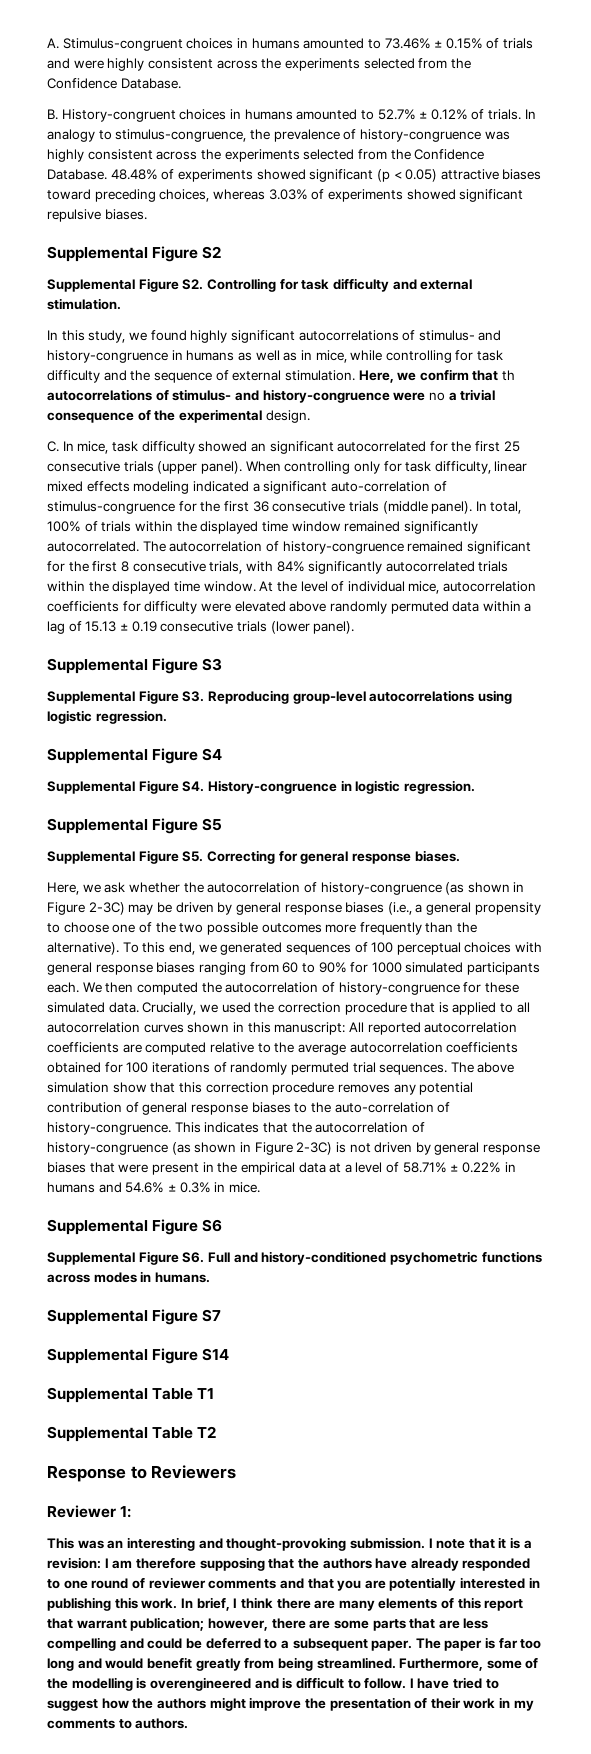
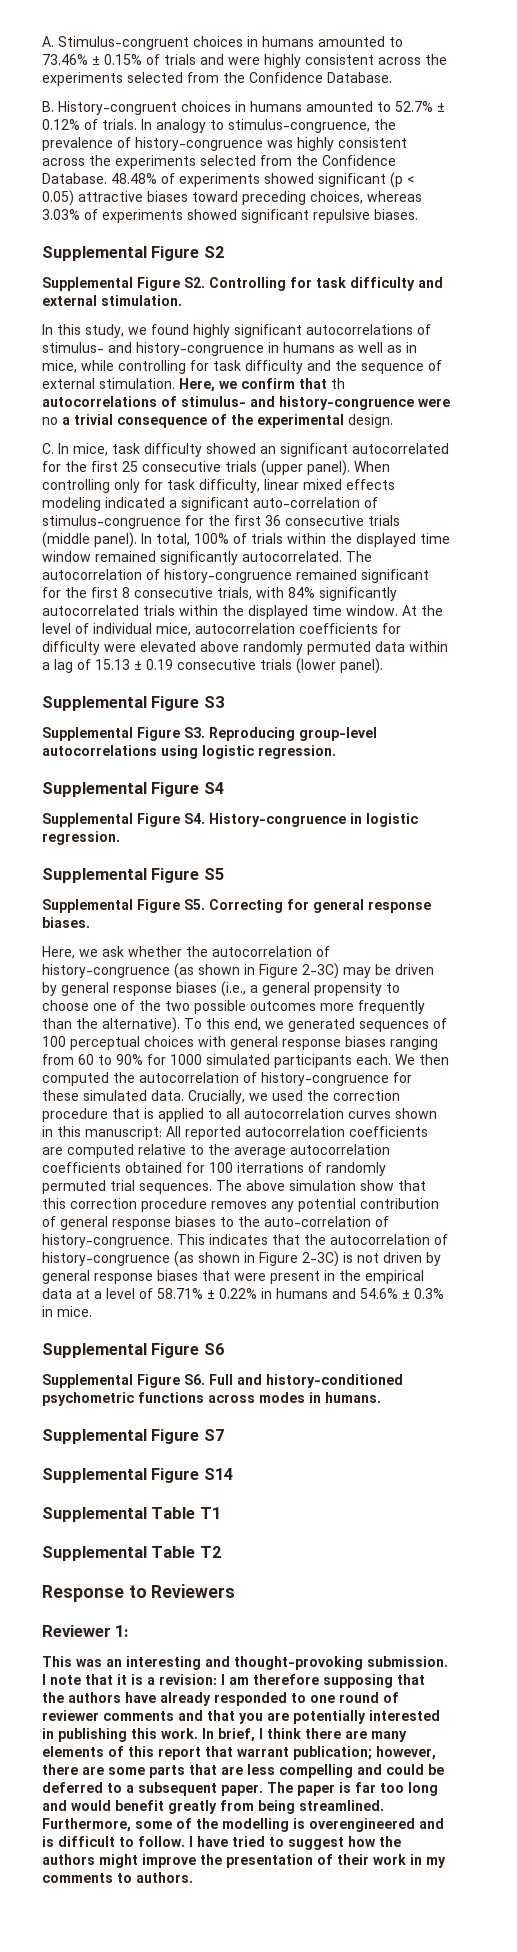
[151,1062,210,1073] iterations -> [237,1162,304,1173] iterrations

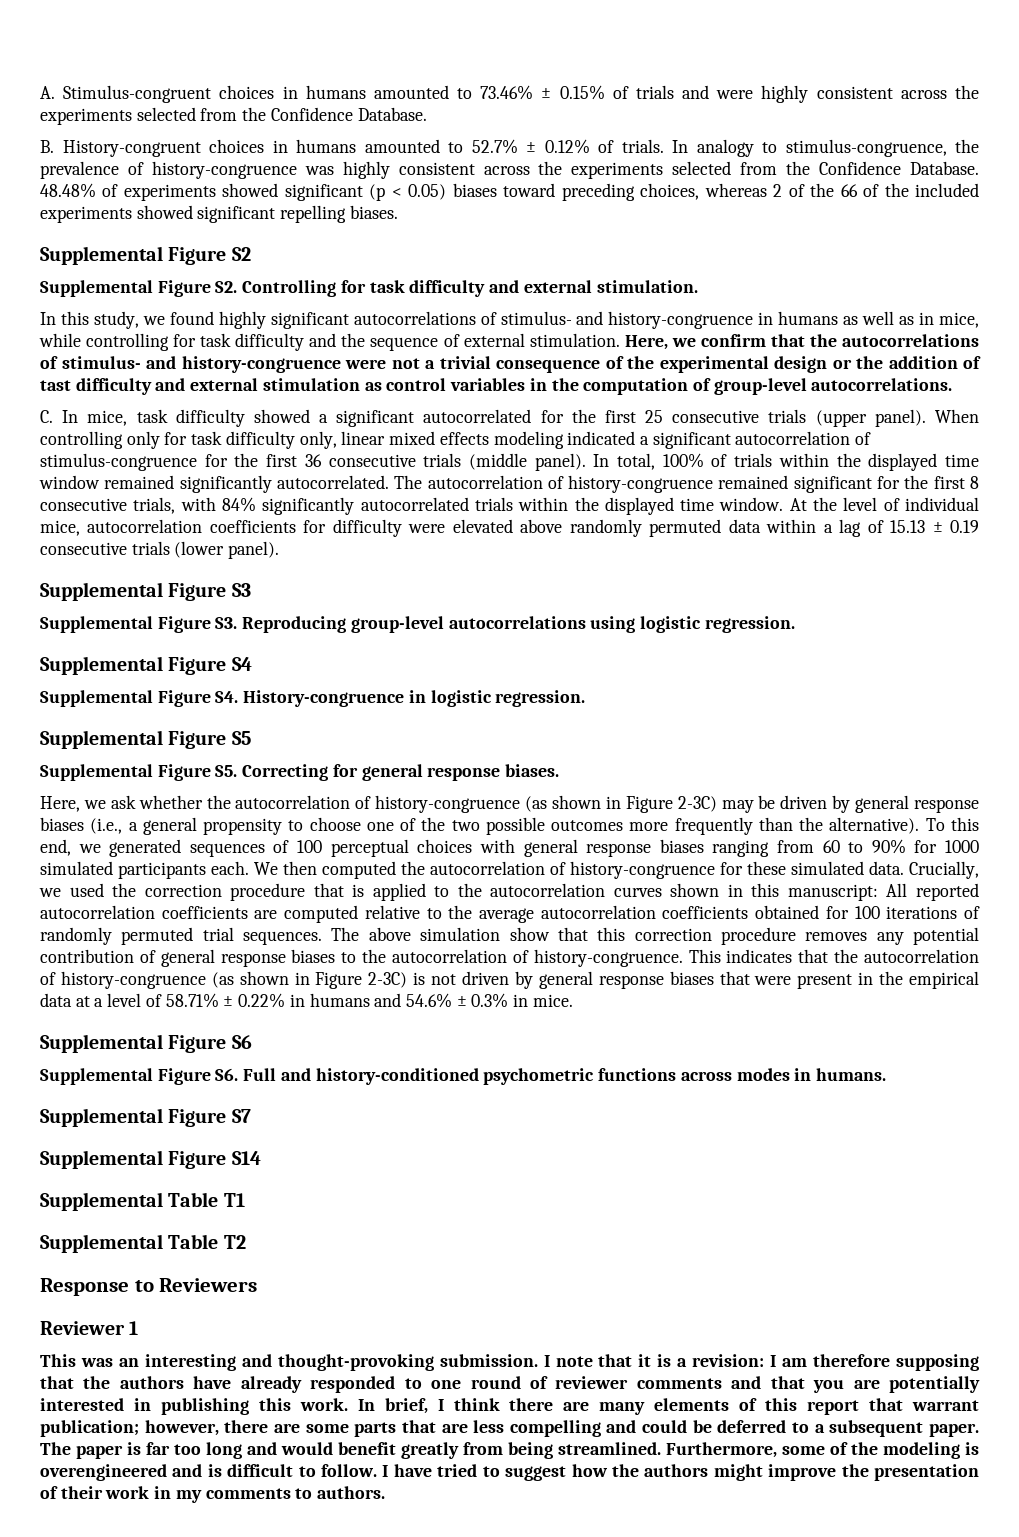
[78,191,143,202] attractive -> (447, 192) none
[42,209,370,223] 3.03% of experiments showed significant repulsive -> [773,183,980,197] [40,205,347,223] 2 of the 66 of the included experiments showed significant repelling
[331,378,345,389] th -> [809,334,837,347] the
[42,417,58,425] no -> [391,358,420,369] not
[348,414,393,428] design. -> [774,356,981,373] [40,378,953,395] design or the addition of tast difficulty and external stimulation as control variables in the computation of group-level autocorrelations.
[260,446,276,454] an -> [319,414,329,423] a
[199,479,260,493] difficulty, -> [225,431,337,449] difficulty only,
[253,497,360,508] auto-correlation -> [735,431,851,445] autocorrelation
[226,1108,240,1119] all -> [457,883,482,897] the
[237,1162,304,1173] iterrations -> [886,906,958,919] iterations
[264,1216,371,1227] auto-correlation -> [391,949,507,963] autocorrelation
[115,1625,129,1637] 1: -> [129,1321,139,1335] 1
[222,1818,289,1832] modelling -> [883,1442,960,1459] modeling

